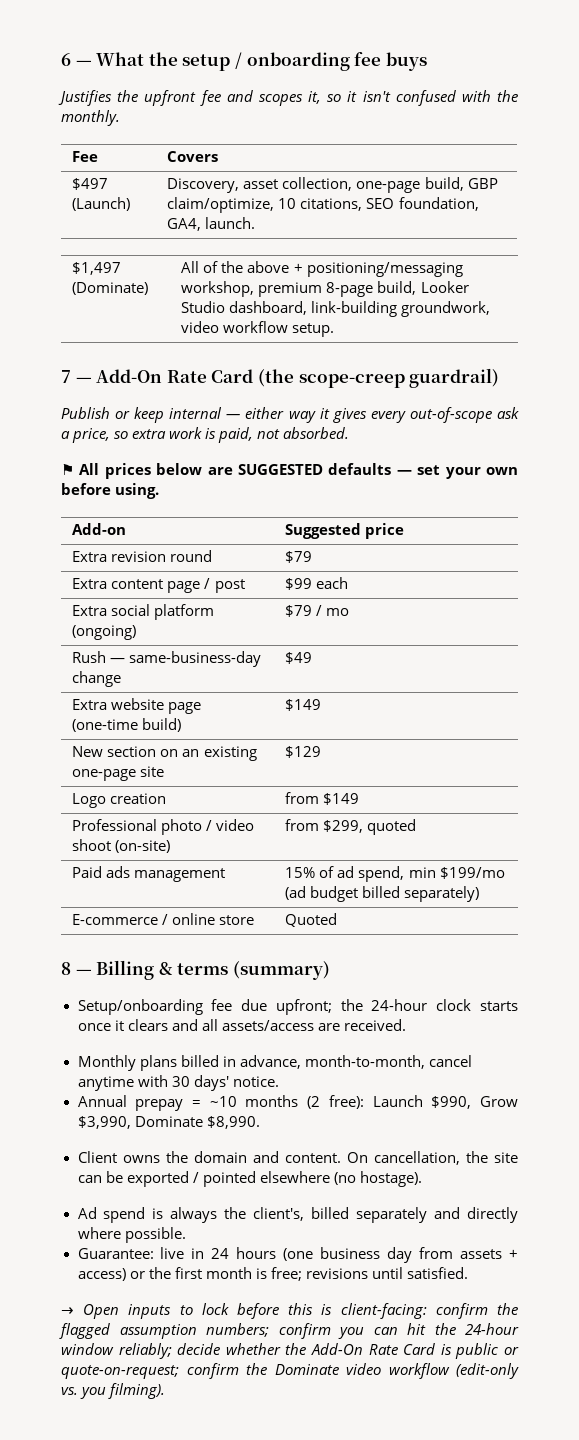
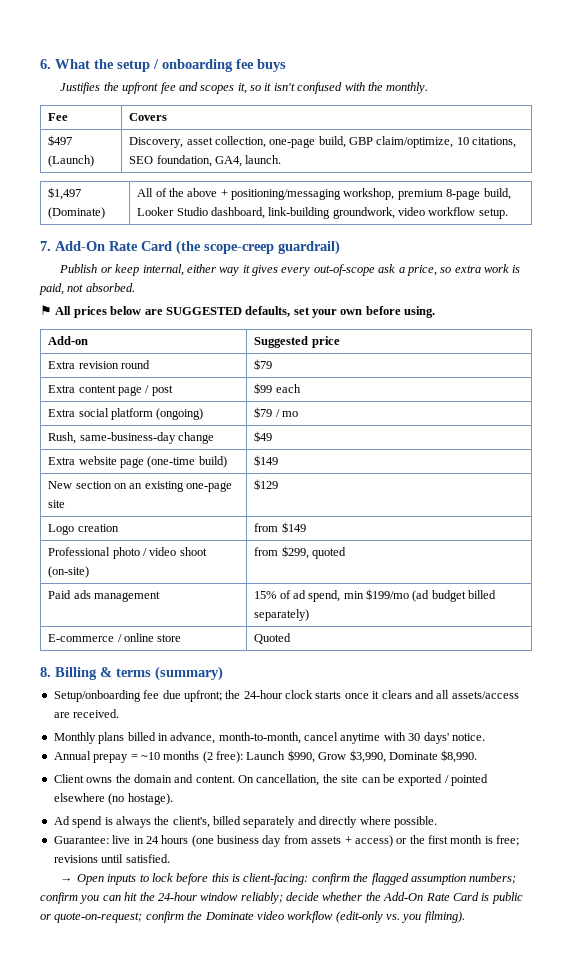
[61,53,92,66] 6 — -> [40,59,51,69] 6.
[61,370,92,383] 7 — -> [40,241,51,251] 7.
[169,407,241,419] internal — -> [142,264,184,276] internal,
[328,463,412,475] defaults — -> [245,306,291,317] defaults,
[72,651,126,663] Rush — -> [48,432,77,444] Rush,
[61,962,92,975] 8 — -> [40,667,51,677] 8.

